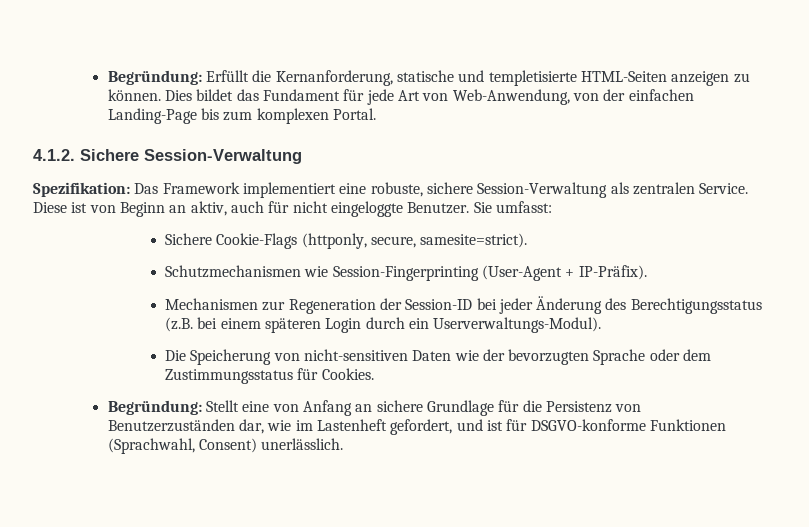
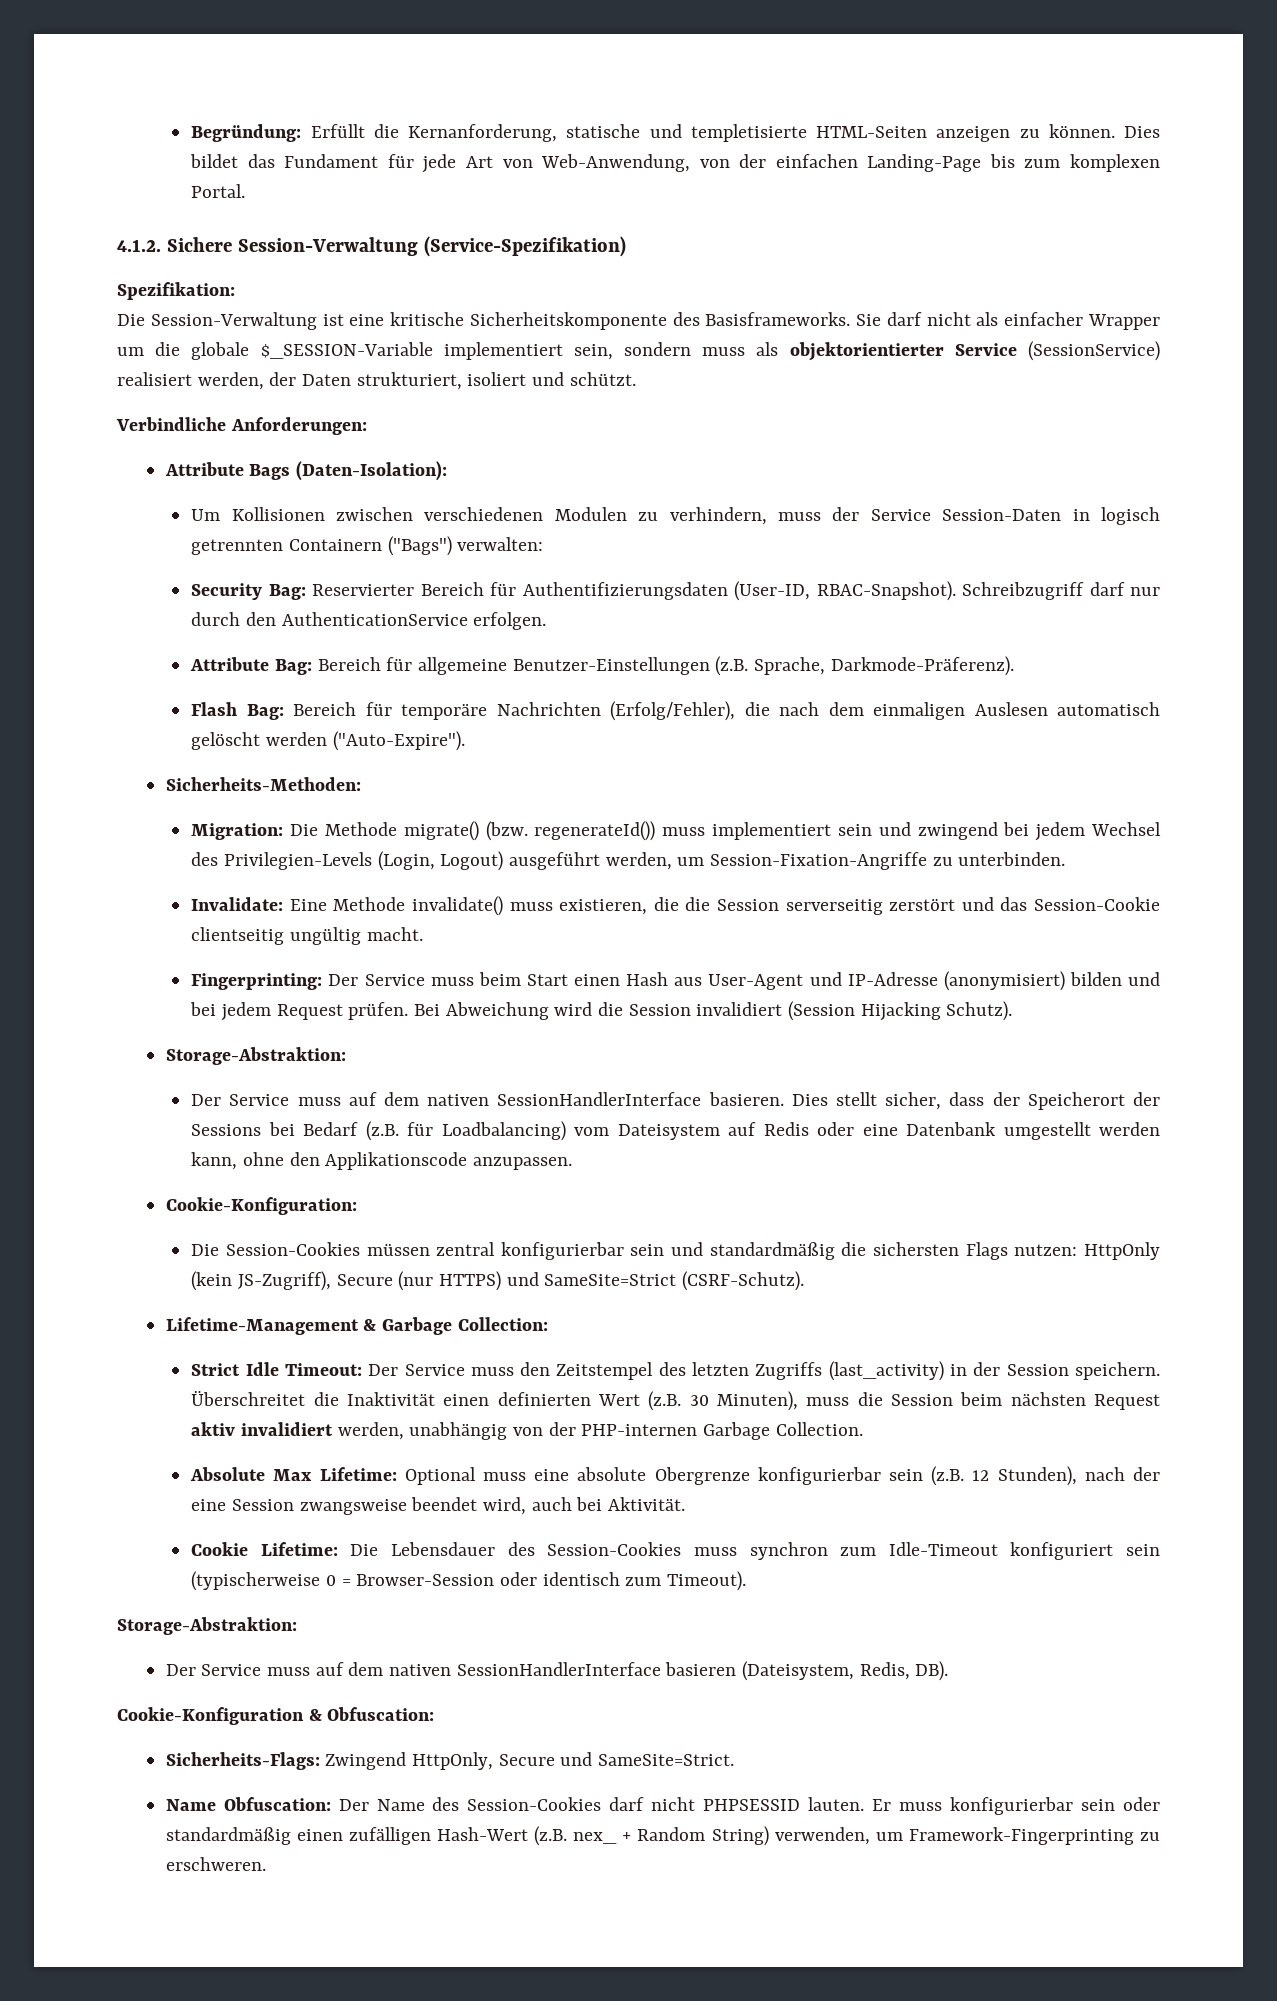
(302, 156) none -> [423,236,626,257] (Service-Spezifikation)
[134,182,749,198] [33,201,552,217] [164,233,528,249] [164,265,647,281] [164,296,762,314] [164,317,602,333] [164,349,712,365] [164,368,374,384] [107,400,642,416] [107,419,726,435] [107,438,344,454] Das Framework implementiert eine robuste, sichere Session-Verwaltung als zentralen Service. Diese ist von Beginn an aktiv, auch für nicht eingeloggte Benutzer. Sie umfasst: // Sichere Cookie-Flags (httponly, secure, samesite=strict). // Schutzmechanismen wie Session-Fingerprinting (User-Agent + IP-Präfix). // Mechanismen zur Regeneration der Session-ID bei jeder Änderung des Berechtigungsstatus (z.B. bei einem späteren Login durch ein Userverwaltungs-Modul). // Die Speicherung von nicht-sensitiven Daten wie der bevorzugten Sprache oder dem Zustimmungsstatus für Cookies. // Begründung: Stellt eine von Anfang an sichere Grundlage für die Persistenz von Benutzerzuständen dar, wie im Lastenheft gefordert, und ist für DSGVO-konforme Funktionen (Sprachwahl, Consent) unerlässlich. -> [117,312,1160,330] [117,341,1160,361] [117,372,636,390] [116,417,367,435] [164,461,448,481] [191,507,1160,525] [191,536,544,556] [191,581,1160,601] [191,612,547,630] [190,656,1014,676] [191,701,1161,721] [191,731,465,751] [165,777,361,791] [191,821,1161,841] [191,851,1066,871] [191,896,1160,916] [191,927,423,945] [191,971,1160,991] [190,1001,1013,1021] [165,1047,346,1065] [191,1092,1160,1110] [191,1121,1160,1141] [191,1152,572,1170] [165,1197,357,1215] [191,1242,1160,1260] [191,1271,804,1291] [165,1317,548,1335] [191,1361,1160,1381] [191,1390,1161,1411] [191,1422,863,1440] [190,1466,1160,1486] [191,1497,685,1515] [191,1542,1160,1560] [191,1571,746,1591] [117,1617,297,1635] [165,1661,949,1681] [117,1707,435,1725] [165,1752,735,1770] [165,1797,1160,1815] [165,1826,1160,1846] [165,1857,266,1871] // Die Session-Verwaltung ist eine kritische Sicherheitskomponente des Basisframeworks. Sie darf nicht als einfacher Wrapper um die globale $_SESSION-Variable implementiert sein, sondern muss als objektorientierter Service (SessionService) realisiert werden, der Daten strukturiert, isoliert und schützt. // Verbindliche Anforderungen: // Attribute Bags (Daten-Isolation): // Um Kollisionen zwischen verschiedenen Modulen zu verhindern, muss der Service Session-Daten in logisch getrennten Containern ("Bags") verwalten: // Security Bag: Reservierter Bereich für Authentifizierungsdaten (User-ID, RBAC-Snapshot). Schreibzugriff darf nur durch den AuthenticationService erfolgen. // Attribute Bag: Bereich für allgemeine Benutzer-Einstellungen (z.B. Sprache, Darkmode-Präferenz). // Flash Bag: Bereich für temporäre Nachrichten (Erfolg/Fehler), die nach dem einmaligen Auslesen automatisch gelöscht werden ("Auto-Expire"). // Sicherheits-Methoden: // Migration: Die Methode migrate() (bzw. regenerateId()) muss implementiert sein und zwingend bei jedem Wechsel des Privilegien-Levels (Login, Logout) ausgeführt werden, um Session-Fixation-Angriffe zu unterbinden. // Invalidate: Eine Methode invalidate() muss existieren, die die Session serverseitig zerstört und das Session-Cookie clientseitig ungültig macht. // Fingerprinting: Der Service muss beim Start einen Hash aus User-Agent und IP-Adresse (anonymisiert) bilden und bei jedem Request prüfen. Bei Abweichung wird die Session invalidiert (Session Hijacking Schutz). // Storage-Abstraktion: // Der Service muss auf dem nativen SessionHandlerInterface basieren. Dies stellt sicher, dass der Speicherort der Sessions bei Bedarf (z.B. für Loadbalancing) vom Dateisystem auf Redis oder eine Datenbank umgestellt werden kann, ohne den Applikationscode anzupassen. // Cookie-Konfiguration: // Die Session-Cookies müssen zentral konfigurierbar sein und standardmäßig die sichersten Flags nutzen: HttpOnly (kein JS-Zugriff), Secure (nur HTTPS) und SameSite=Strict (CSRF-Schutz). // Lifetime-Management & Garbage Collection: // Strict Idle Timeout: Der Service muss den Zeitstempel des letzten Zugriffs (last_activity) in der Session speichern. Überschreitet die Inaktivität einen definierten Wert (z.B. 30 Minuten), muss die Session beim nächsten Request aktiv invalidiert werden, unabhängig von der PHP-internen Garbage Collection. // Absolute Max Lifetime: Optional muss eine absolute Obergrenze konfigurierbar sein (z.B. 12 Stunden), nach der eine Session zwangsweise beendet wird, auch bei Aktivität. // Cookie Lifetime: Die Lebensdauer des Session-Cookies muss synchron zum Idle-Timeout konfiguriert sein (typischerweise 0 = Browser-Session oder identisch zum Timeout). // Storage-Abstraktion: // Der Service muss auf dem nativen SessionHandlerInterface basieren (Dateisystem, Redis, DB). // Cookie-Konfiguration & Obfuscation: // Sicherheits-Flags: Zwingend HttpOnly, Secure und SameSite=Strict. // Name Obfuscation: Der Name des Session-Cookies darf nicht PHPSESSID lauten. Er muss konfigurierbar sein oder standardmäßig einen zufälligen Hash-Wert (z.B. nex_ + Random String) verwenden, um Framework-Fingerprinting zu erschweren.

